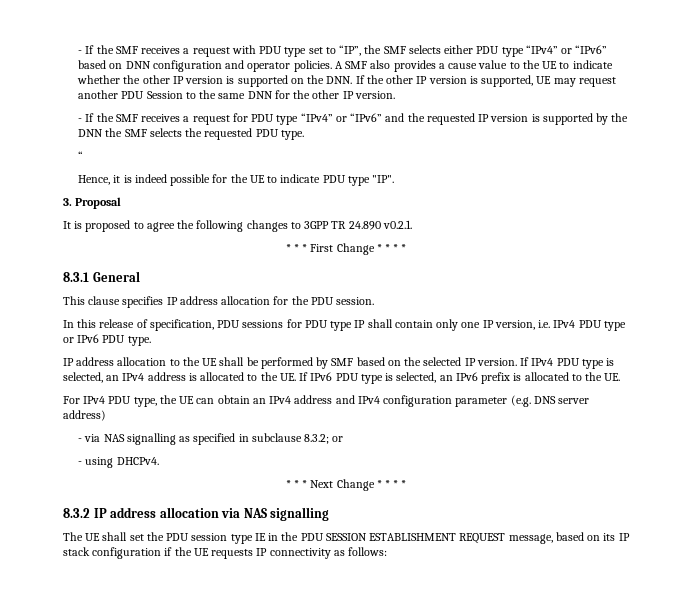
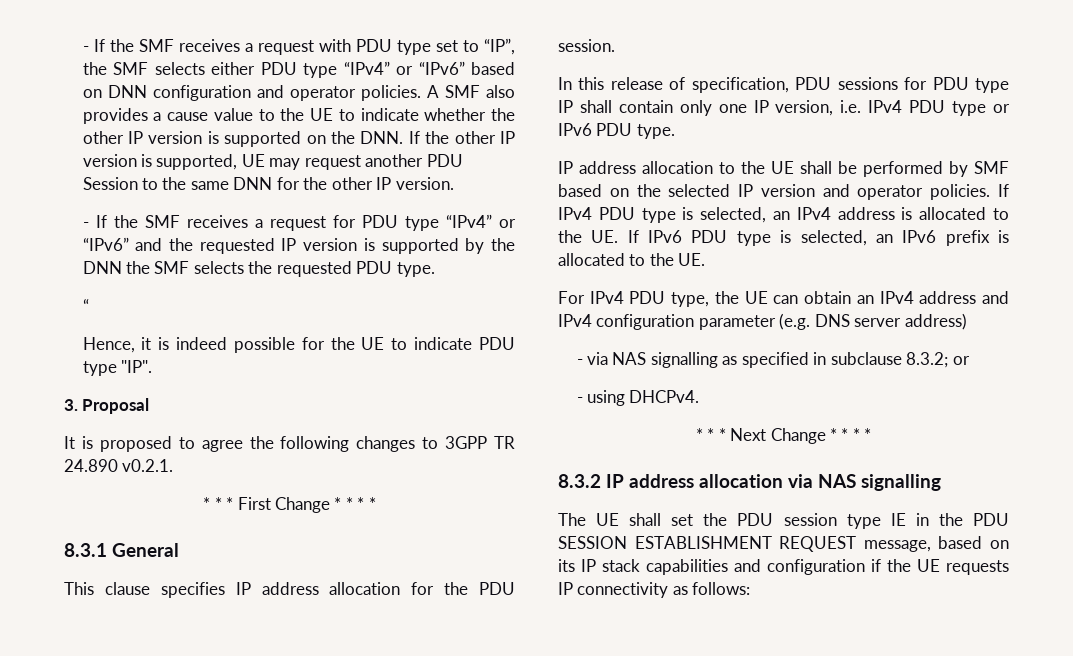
[476,358,517,366] version. -> [760,184,991,200] version and operator policies.
(90, 551) none -> [646,559,761,575] capabilities and

